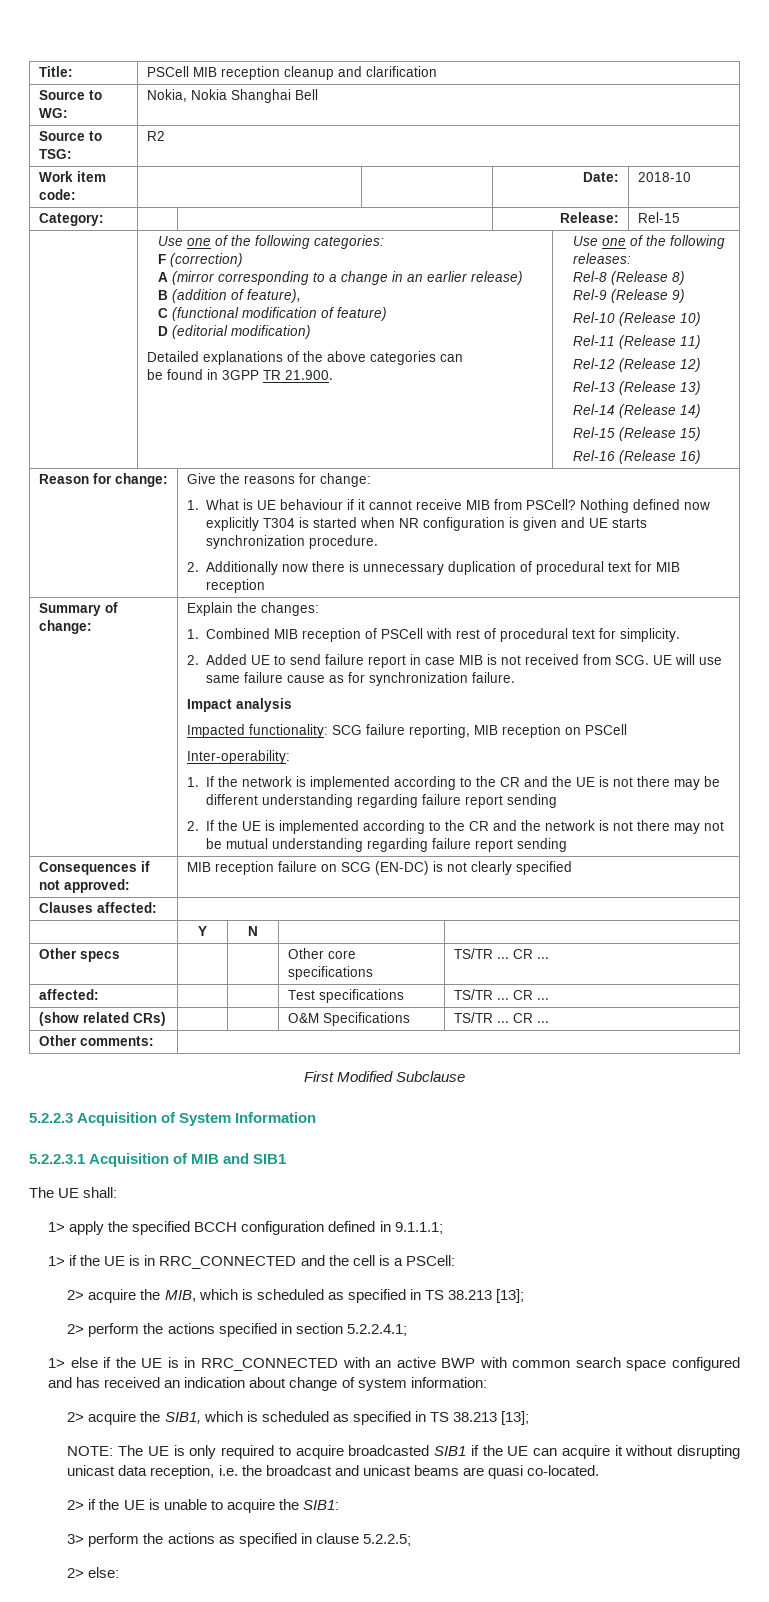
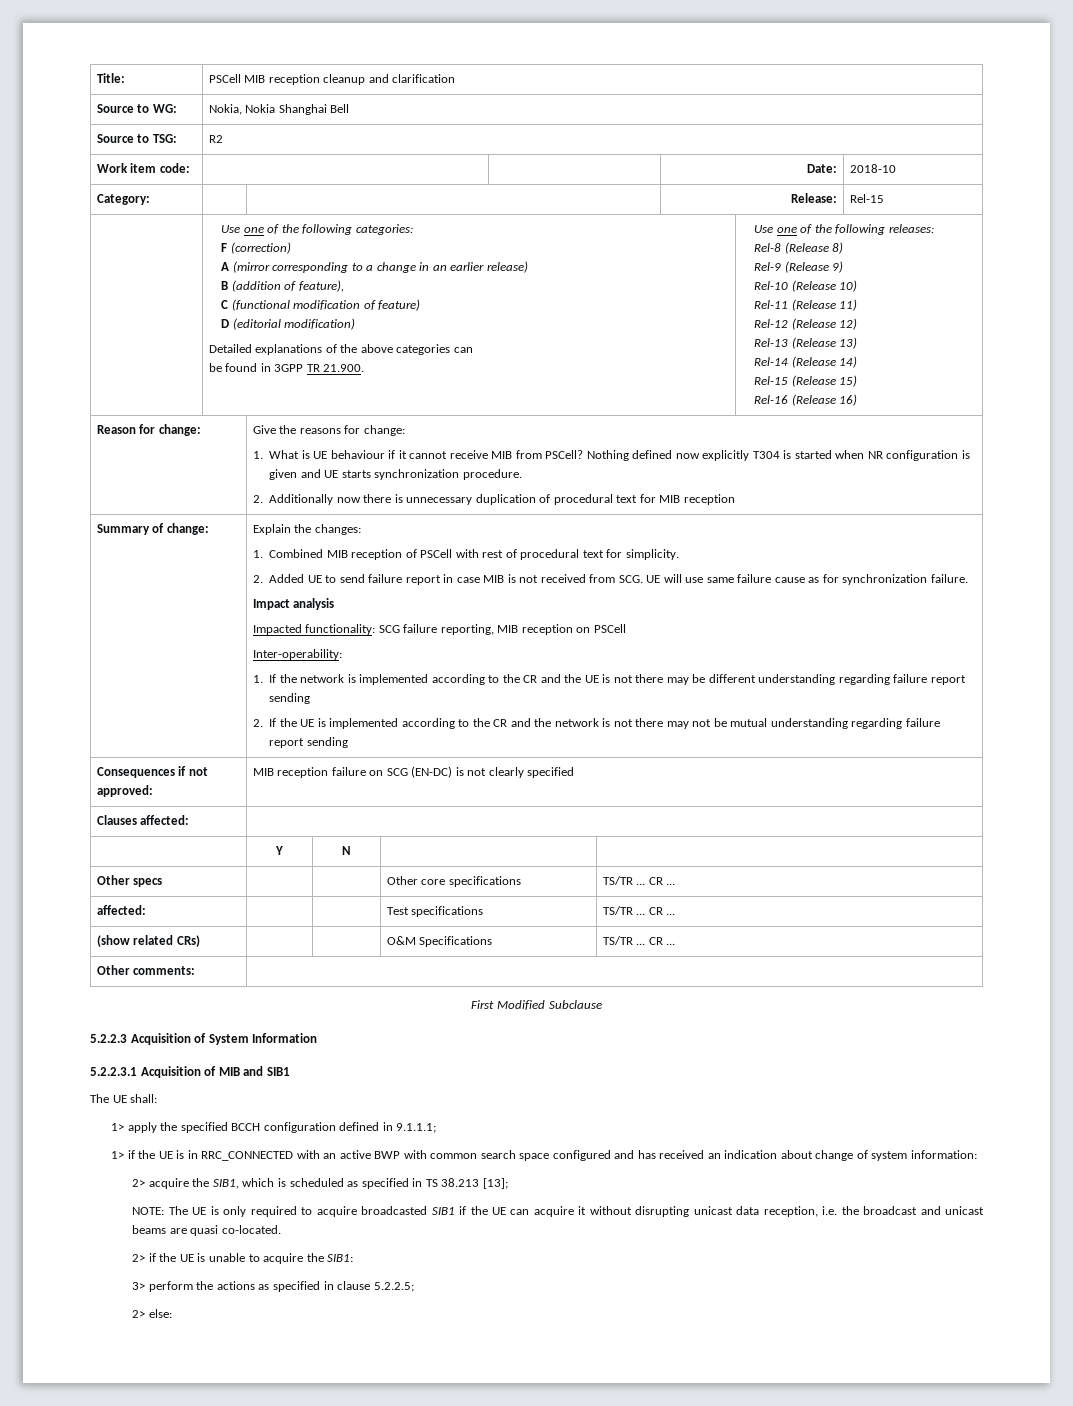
[300,1255,455,1266] [67,1289,524,1303] [67,1323,407,1337] [48,1357,339,1371] and the cell is a PSCell: // 2> acquire the MIB, which is scheduled as specified in TS 38.213 [13]; // 2> perform the actions specified in section 5.2.2.4.1; // 1> else if the UE is in RRC_CONNECTED -> (294, 1156) none

